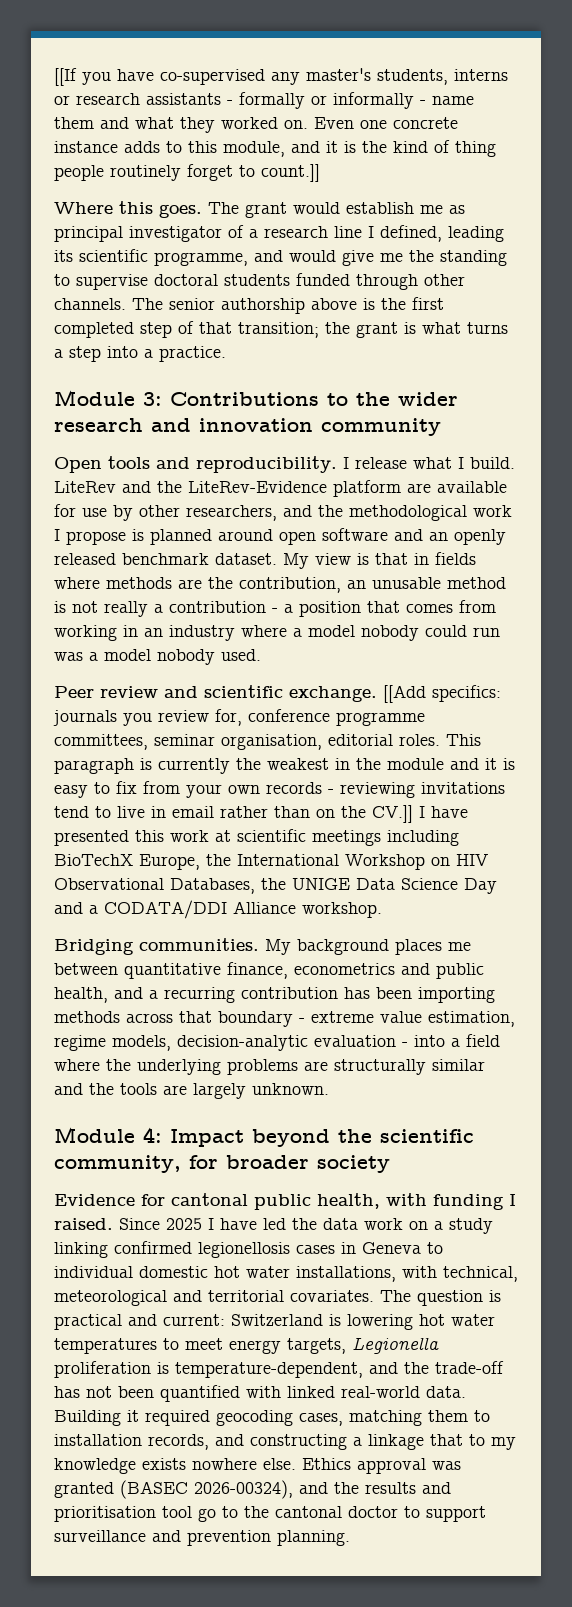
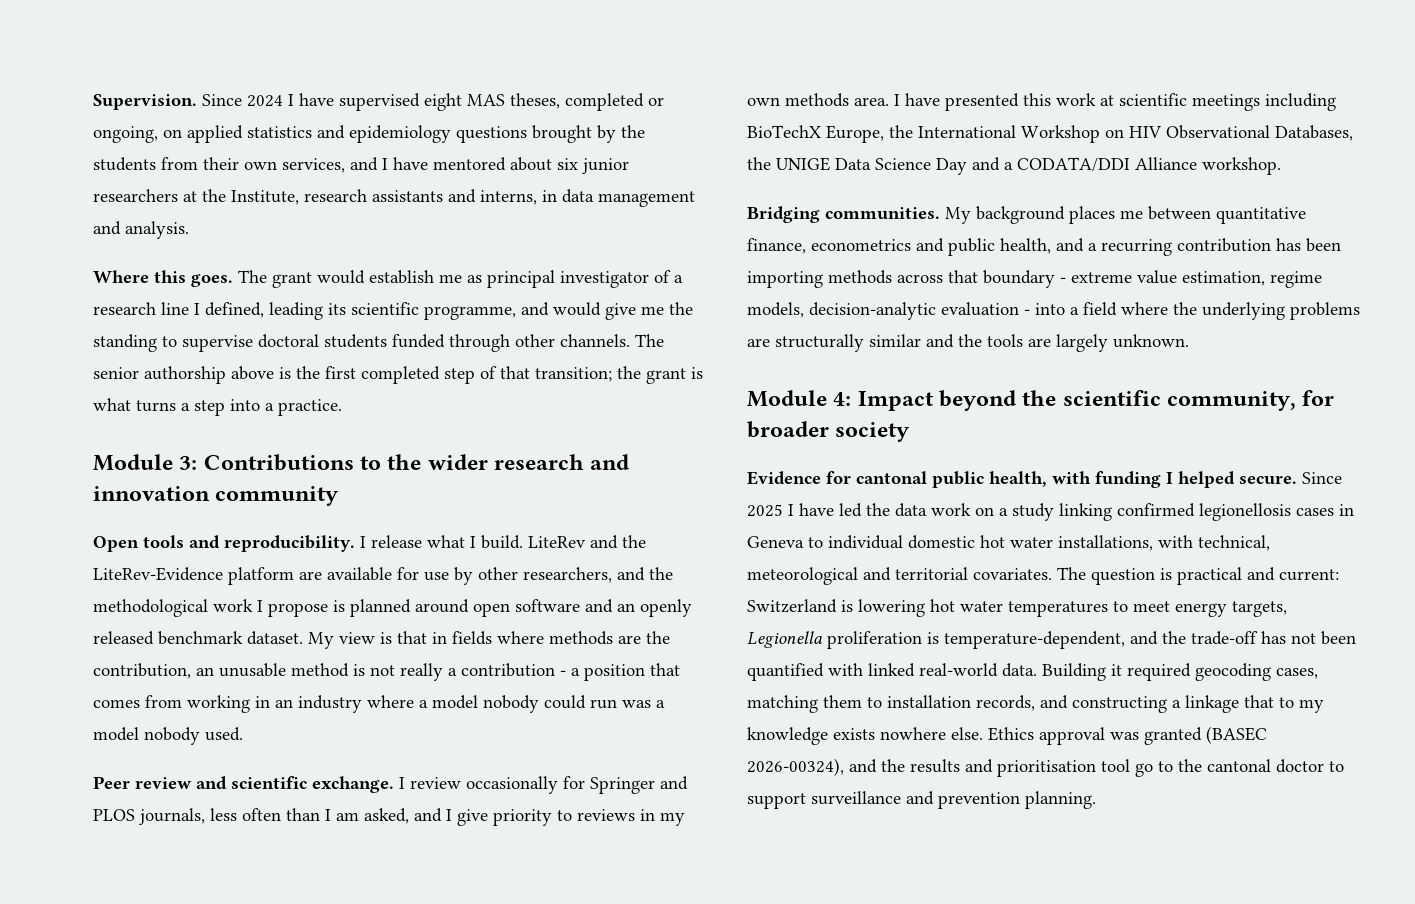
[54,68,508,86] [54,92,474,109] [54,117,458,133] [54,140,496,157] [54,164,320,182] [[If you have co-supervised any master's students, interns or research assistants - formally or informally - name them and what they worked on. Even one concrete instance adds to this module, and it is the kind of thing people routinely forget to count.]] -> [93,93,664,111] [93,125,645,143] [93,157,629,174] [93,189,695,207] [93,221,189,239] Supervision. Since 2024 I have supervised eight MAS theses, completed or ongoing, on applied statistics and epidemiology questions brought by the students from their own services, and I have mentored about six junior researchers at the Institute, research assistants and interns, in data management and analysis.
[383,685,501,703] [53,709,425,726] [54,734,481,750] [54,758,515,774] [54,781,505,798] [54,805,413,823] [[Add specifics: journals you review for, conference programme committees, seminar organisation, editorial roles. This paragraph is currently the weakest in the module and it is easy to fix from your own records - reviewing invitations tend to live in email rather than on the CV.]] -> [399,776,688,794] [93,808,685,826] [747,93,889,107] I review occasionally for Springer and PLOS journals, less often than I am asked, and I give priority to reviews in my own methods area.
[54,1218,113,1230] raised. -> [1178,471,1297,488] helped secure.

